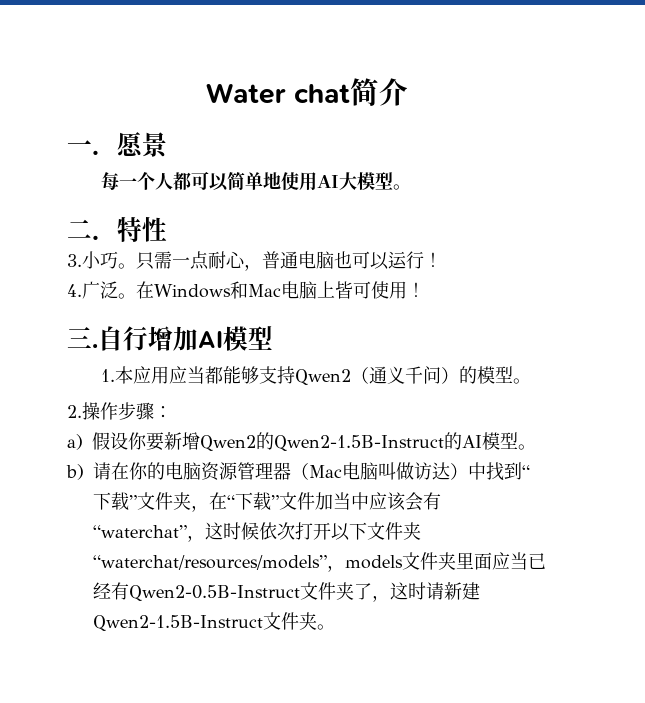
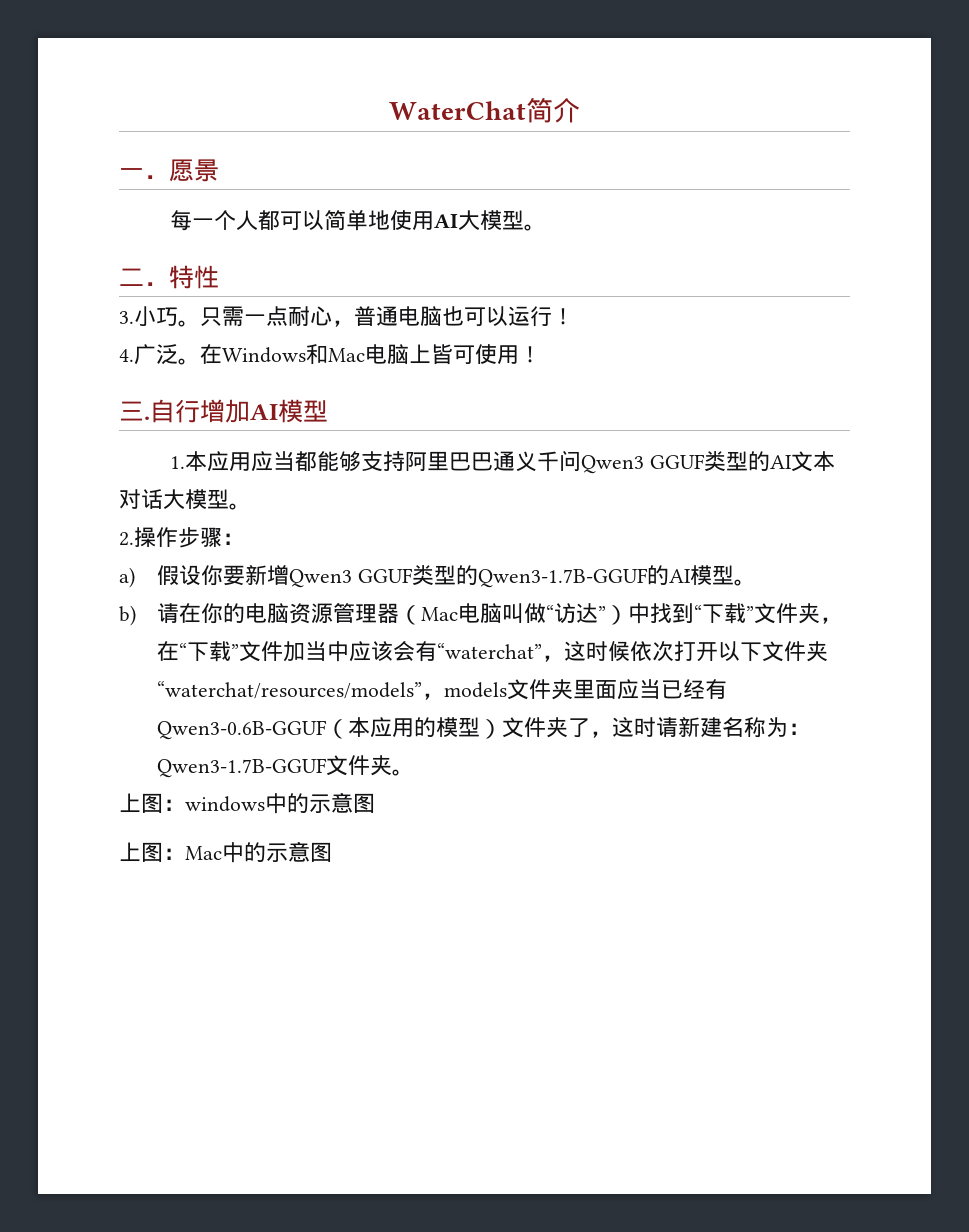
[205,83,350,104] Water chat -> [389,101,526,120] WaterChat
[294,366,477,386] Qwen2（通义千问）的 -> [405,450,835,474] [119,489,185,509] 阿里巴巴通义千问Qwen3 GGUF类型的AI文本对话大
[200,432,444,452] Qwen2的Qwen2-1.5B-Instruct -> [288,565,648,588] Qwen3 GGUF类型的Qwen3-1.7B-GGUF
[414,462,450,480] 访达 -> [545,603,606,624] “访达”
[129,585,300,602] Qwen2-0.5B-Instruct -> [156,717,502,740] Qwen3-0.6B-GGUF（本应用的模型）
[93,615,263,632] Qwen2-1.5B-Instruct -> [721,717,810,738] [156,758,327,778] 名称为：Qwen3-1.7B-GGUF
(335, 627) none -> [119,792,375,814] [119,841,332,863] // 上图：windows中的示意图 // 上图：Mac中的示意图

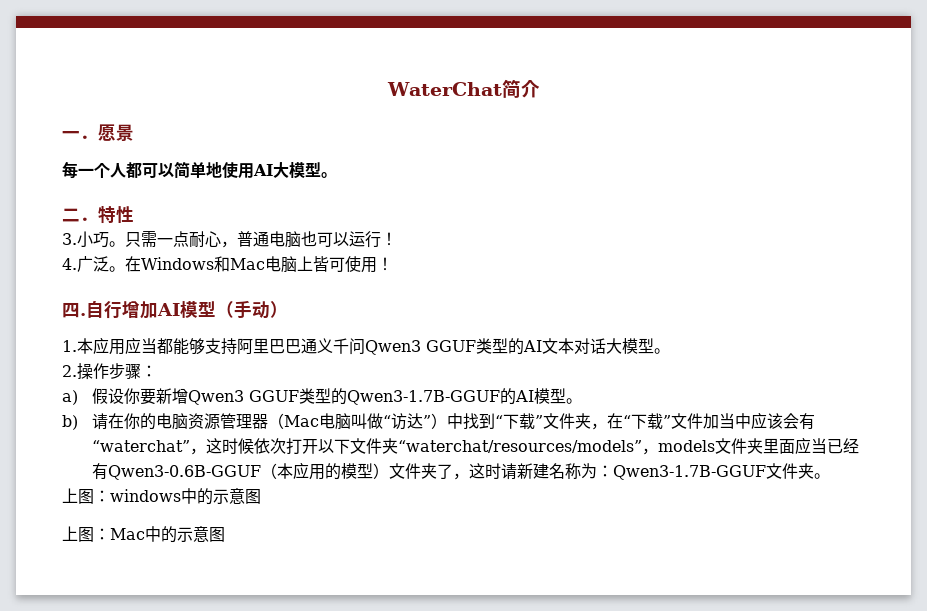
[119,401,144,421] 三 -> [62,302,80,318] 四
(328, 411) none -> [216,300,288,319] （手动）

